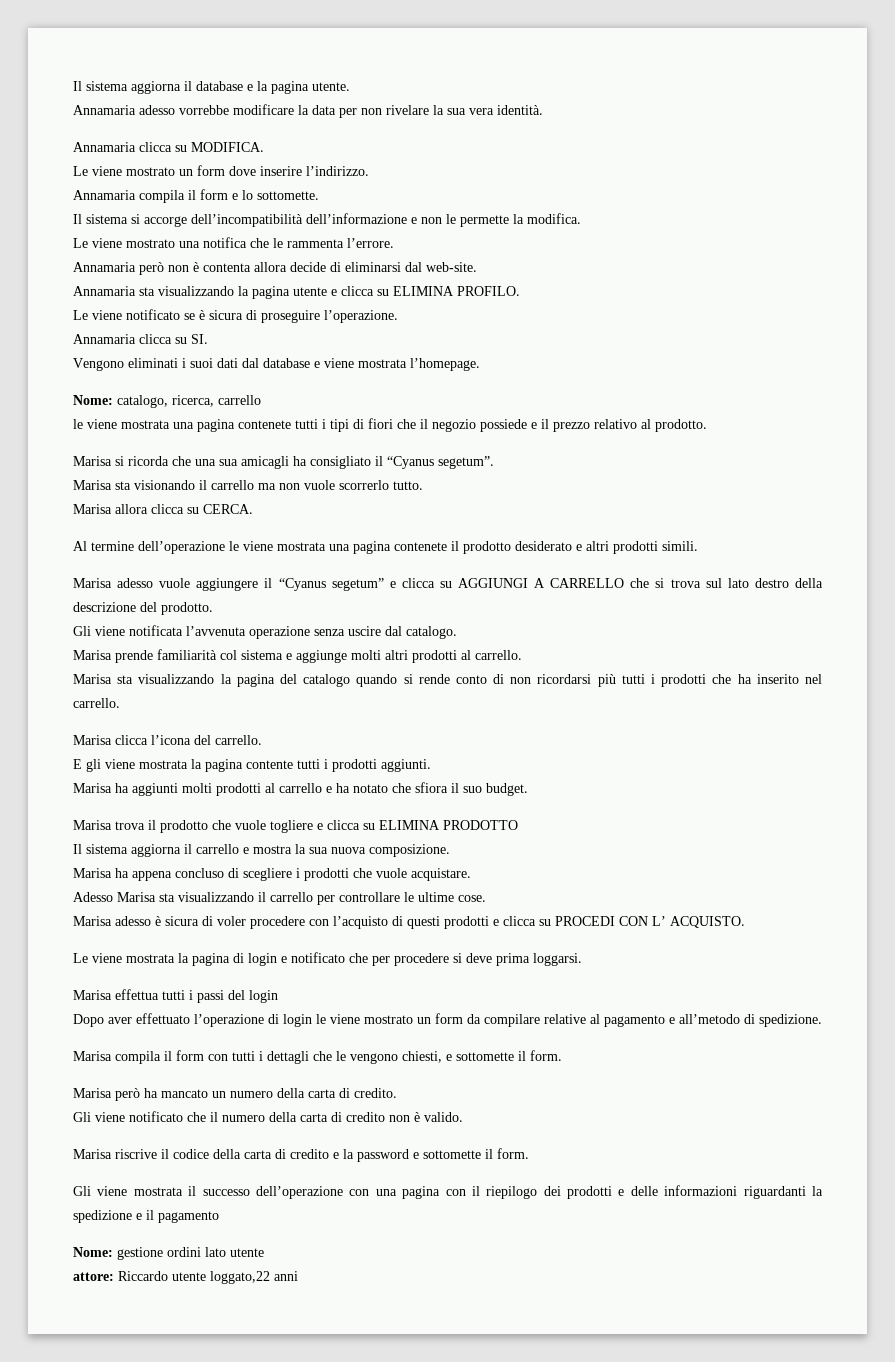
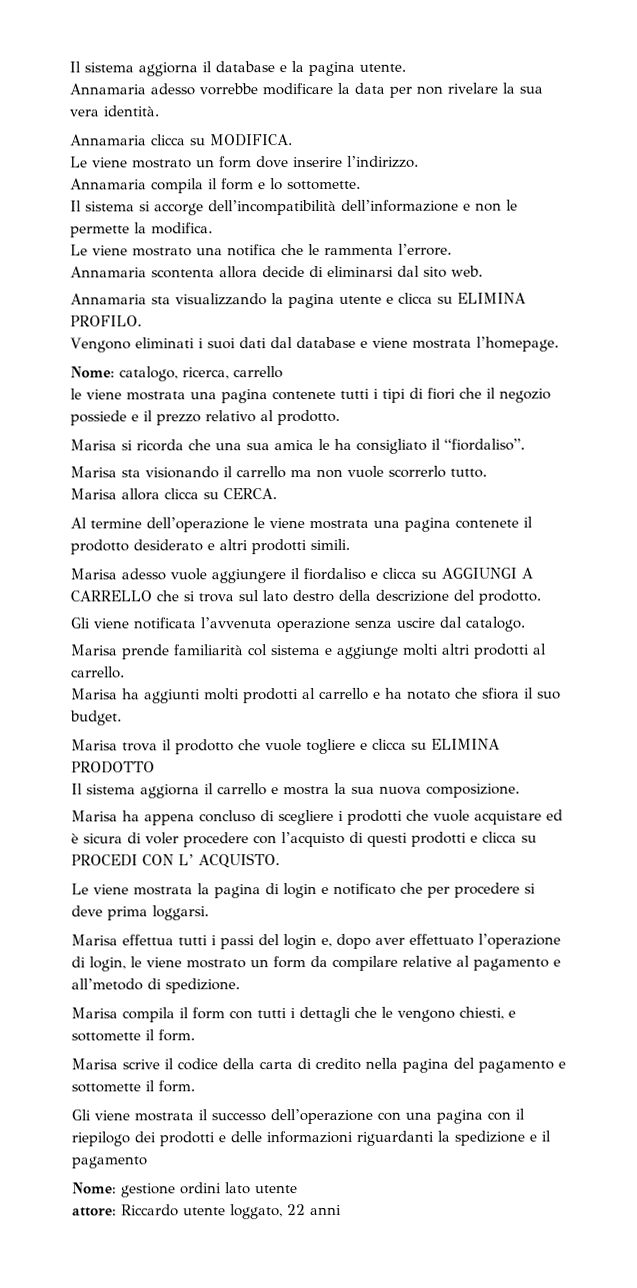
[139,262,251,275] però non è contenta -> [151,269,215,279] scontenta
[426,262,477,272] web-site. -> [423,265,483,278] sito web.
[73,309,398,323] [73,334,208,344] // Le viene notificato se è sicura di proseguire l’operazione. // Annamaria clicca su SI. -> (142, 321) none
[241,456,289,469] amicagli -> [274,438,330,451] amica le
[387,456,494,469] “Cyanus segetum”. -> [444,438,525,451] “fiordaliso”.
[278,578,384,591] “Cyanus segetum” -> [303,567,366,581] fiordaliso
[73,674,822,687] [73,698,120,708] [73,735,262,745] [73,759,431,772] // Marisa sta visualizzando la pagina del catalogo quando si rende conto di non ricordarsi più tutti i prodotti che ha inserito nel carrello. // Marisa clicca l’icona del carrello. // E gli viene mostrata la pagina contente tutti i prodotti aggiunti. -> (125, 672) none
[411,868,471,881] [73,892,486,905] [73,916,151,926] acquistare. // Adesso Marisa sta visualizzando il carrello per controllare le ultime cose. // Marisa adesso -> [474,809,563,825] acquistare ed
[73,1014,104,1027] // Dopo -> [321,933,371,949] e, dopo
[283,1014,312,1027] login -> [89,956,126,972] login,
[115,1088,397,1101] [73,1111,463,1122] [73,1149,157,1159] però ha mancato un numero della carta di credito. // Gli viene notificato che il numero della carta di credito non è valido. // Marisa riscrive -> [122,1059,160,1070] scrive
[333,1149,409,1162] e la password -> [365,1057,554,1073] nella pagina del pagamento
[210,1271,270,1284] loggato,22 -> [230,1204,306,1220] loggato, 22

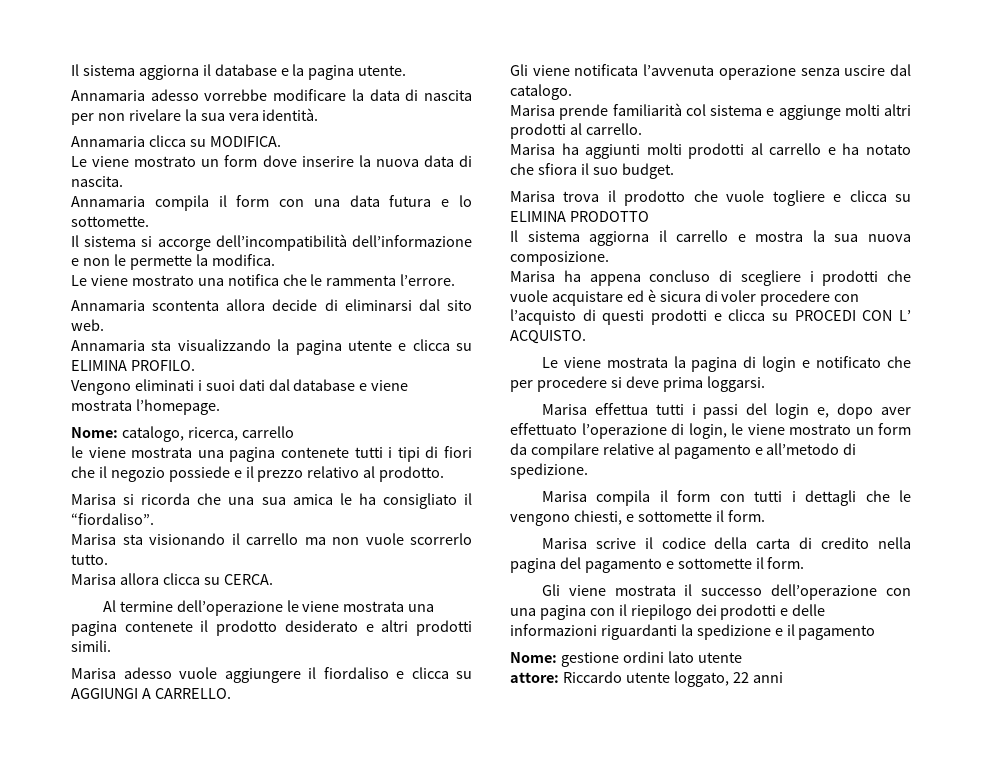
(385, 88) none -> [405,89,472,101] di nascita
[347,155,419,168] l’indirizzo. -> [358,155,473,167] [71,176,123,187] la nuova data di nascita.
(254, 184) none -> [279,195,432,207] con una data futura
[70,589,541,605] CARRELLO che si trova sul lato destro della descrizione del prodotto. -> [154,688,231,699] CARRELLO.

